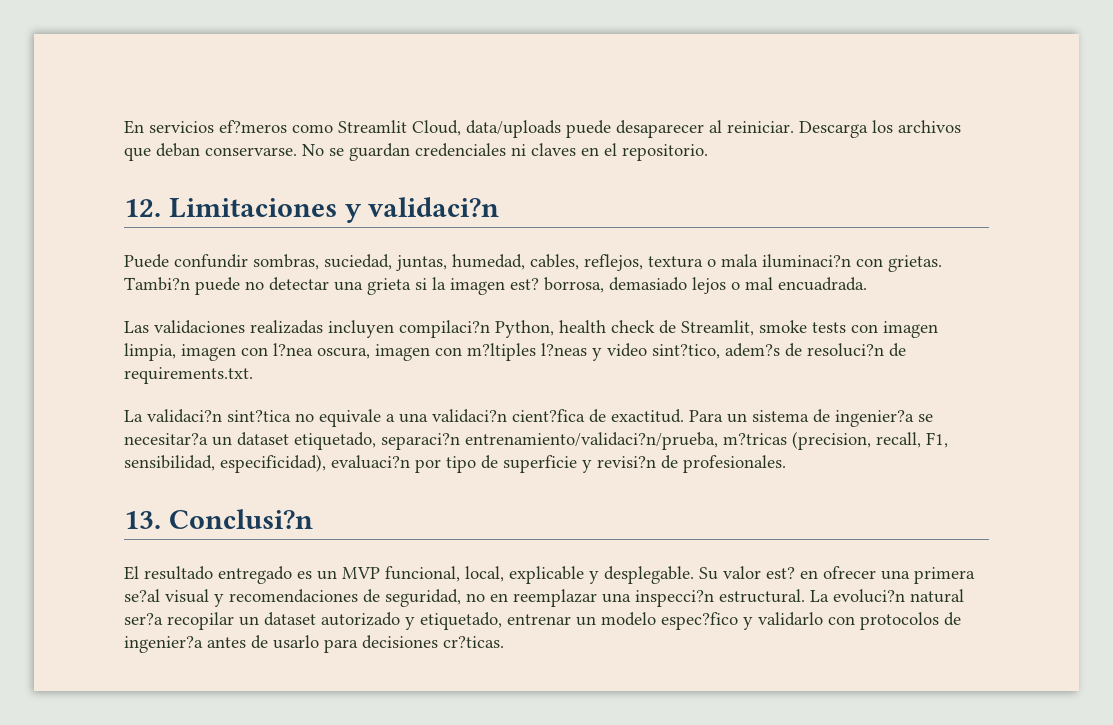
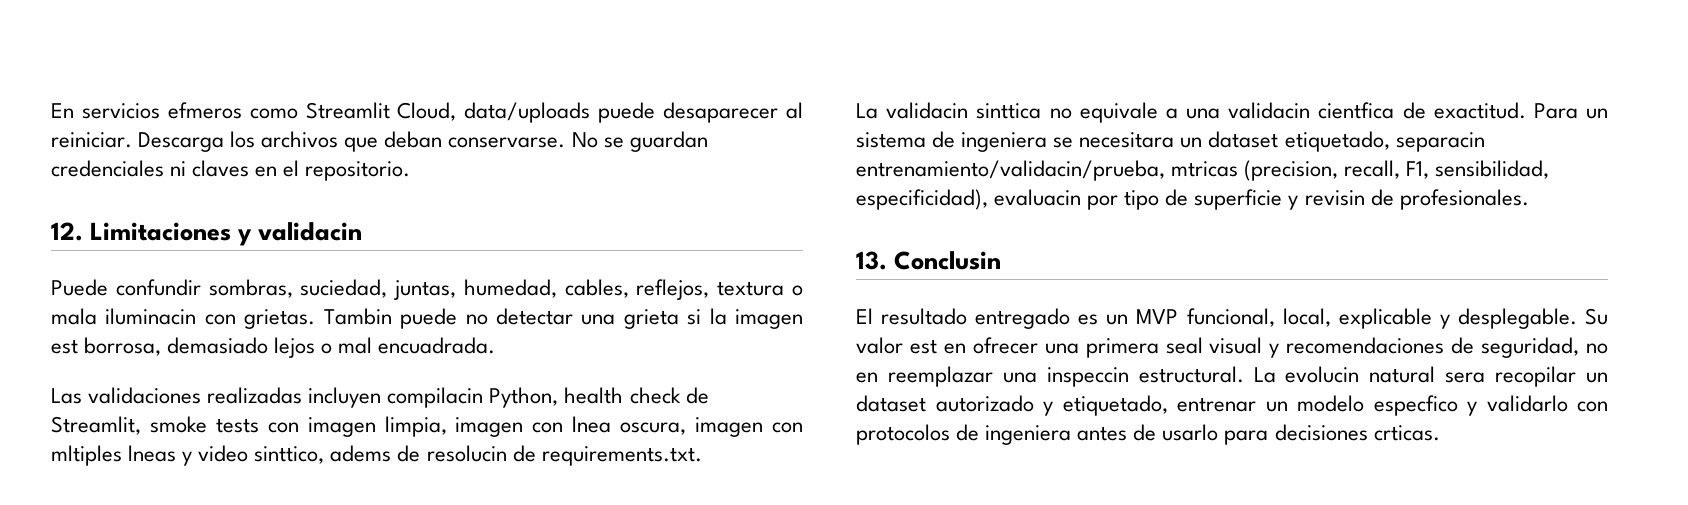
[219,120,287,133] ef?meros -> [167,102,242,119] efmeros
[368,197,500,217] validaci?n -> [258,222,363,241] validacin
[762,254,851,268] iluminaci?n -> [105,308,197,325] iluminacin
[124,277,190,291] Tambi?n -> [323,308,392,325] Tambin
[510,278,539,290] est? -> [51,339,78,354] est
[399,320,490,338] compilaci?n -> [387,387,484,408] compilacin
[273,343,313,356] l?nea -> [572,416,612,433] lnea
[467,343,884,361] m?ltiples l?neas y video sint?tico, adem?s de resoluci?n -> [51,445,507,466] mltiples lneas y video sinttico, adems de resolucin
[147,409,291,423] validaci?n sint?tica -> [886,102,1042,119] validacin sinttica
[432,409,585,423] validaci?n cient?fica -> [1228,102,1395,119] validacin cientfica
[835,410,933,427] [124,432,787,450] ingenier?a se necesitar?a un dataset etiquetado, separaci?n entrenamiento/validaci?n/prueba, m?tricas -> [961,131,1485,152] [856,160,1239,181] ingeniera se necesitara un dataset etiquetado, separacin entrenamiento/validacin/prueba, mtricas
[331,455,410,469] evaluaci?n -> [994,189,1082,206] evaluacin
[597,456,656,468] revisi?n -> [1304,190,1365,206] revisin
[168,509,313,529] Conclusi?n -> [894,251,1002,270] Conclusin
[766,567,795,579] est? -> [909,339,937,354] est
[124,589,160,602] se?al -> [1165,337,1203,354] seal
[635,590,714,607] inspecci?n -> [1046,367,1129,387] inspeccin
[833,589,964,603] [124,613,163,625] evoluci?n natural ser?a -> [1285,366,1486,383] evolucin natural sera
[661,612,738,630] espec?fico -> [1373,395,1458,416] especfico
[124,636,203,653] ingenier?a -> [985,425,1072,445] ingeniera
[443,636,504,648] cr?ticas. -> [1373,425,1440,441] crticas.

